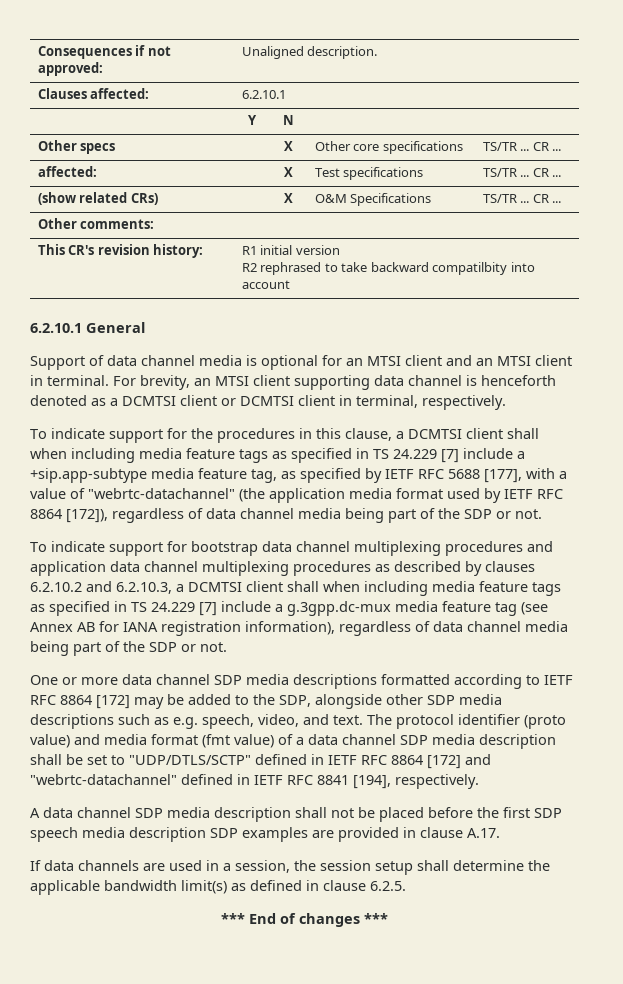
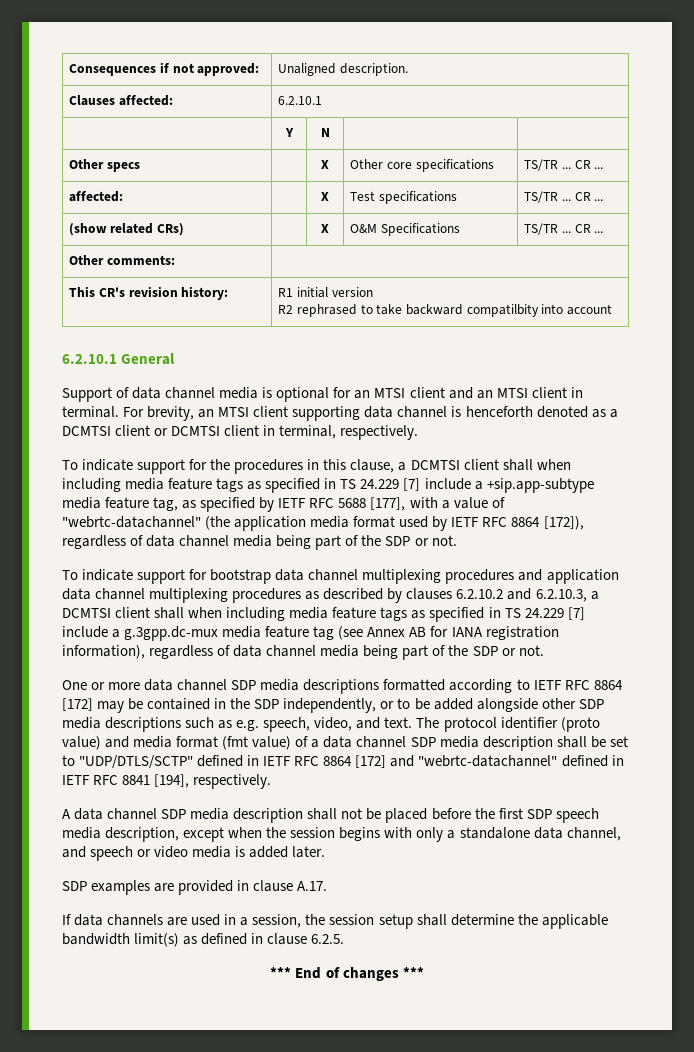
[188,694,311,707] added to the SDP, -> [147,698,473,713] contained in the SDP independently, or to be added
[129,827,206,842] description -> [105,827,621,842] [62,846,326,861] description, except when the session begins with only a standalone data channel, and speech or video media is added later. //

